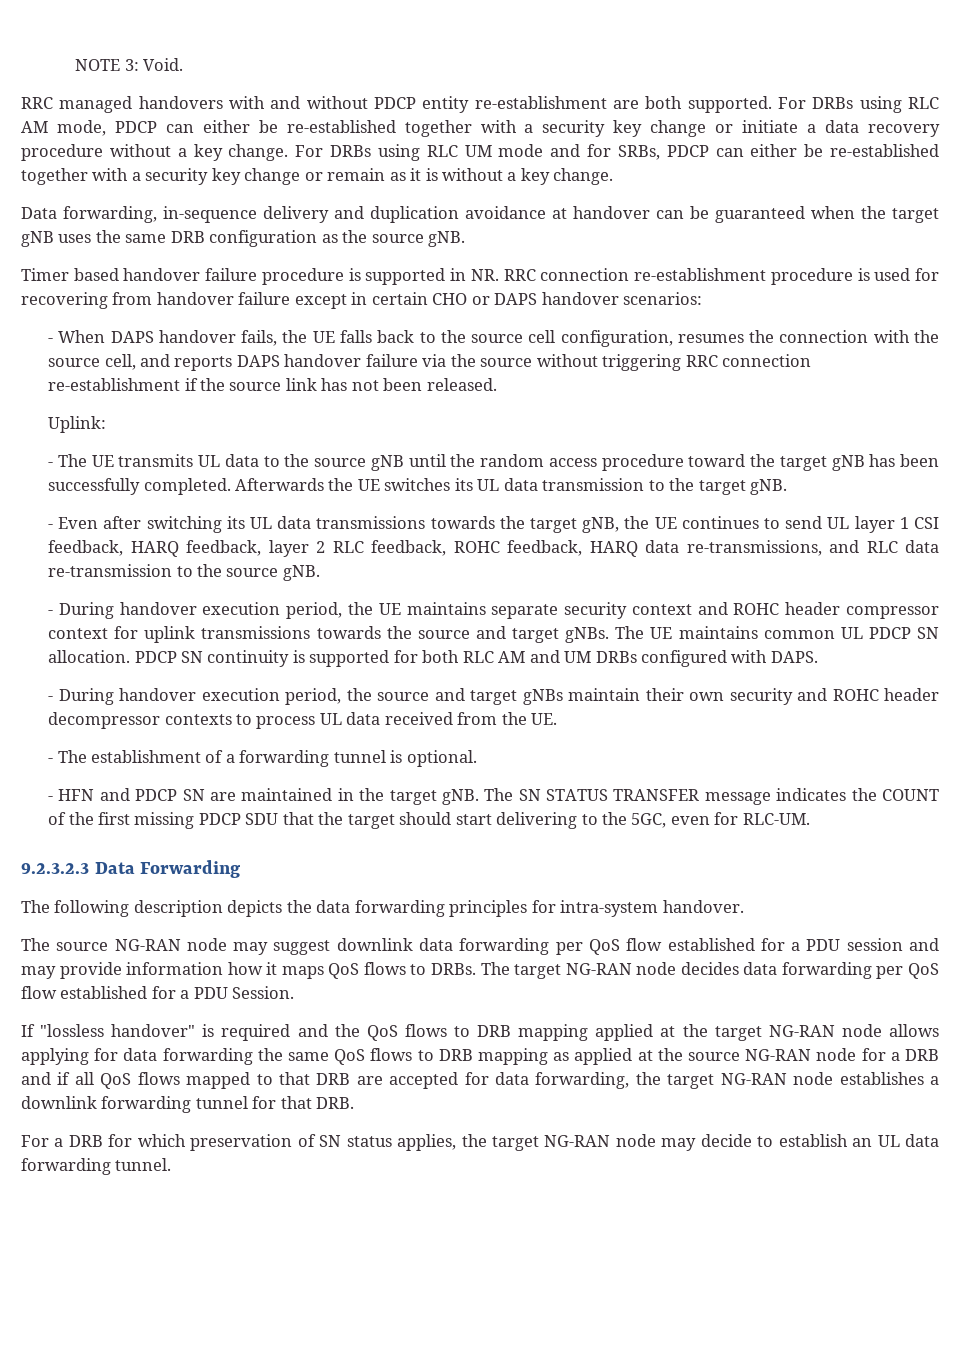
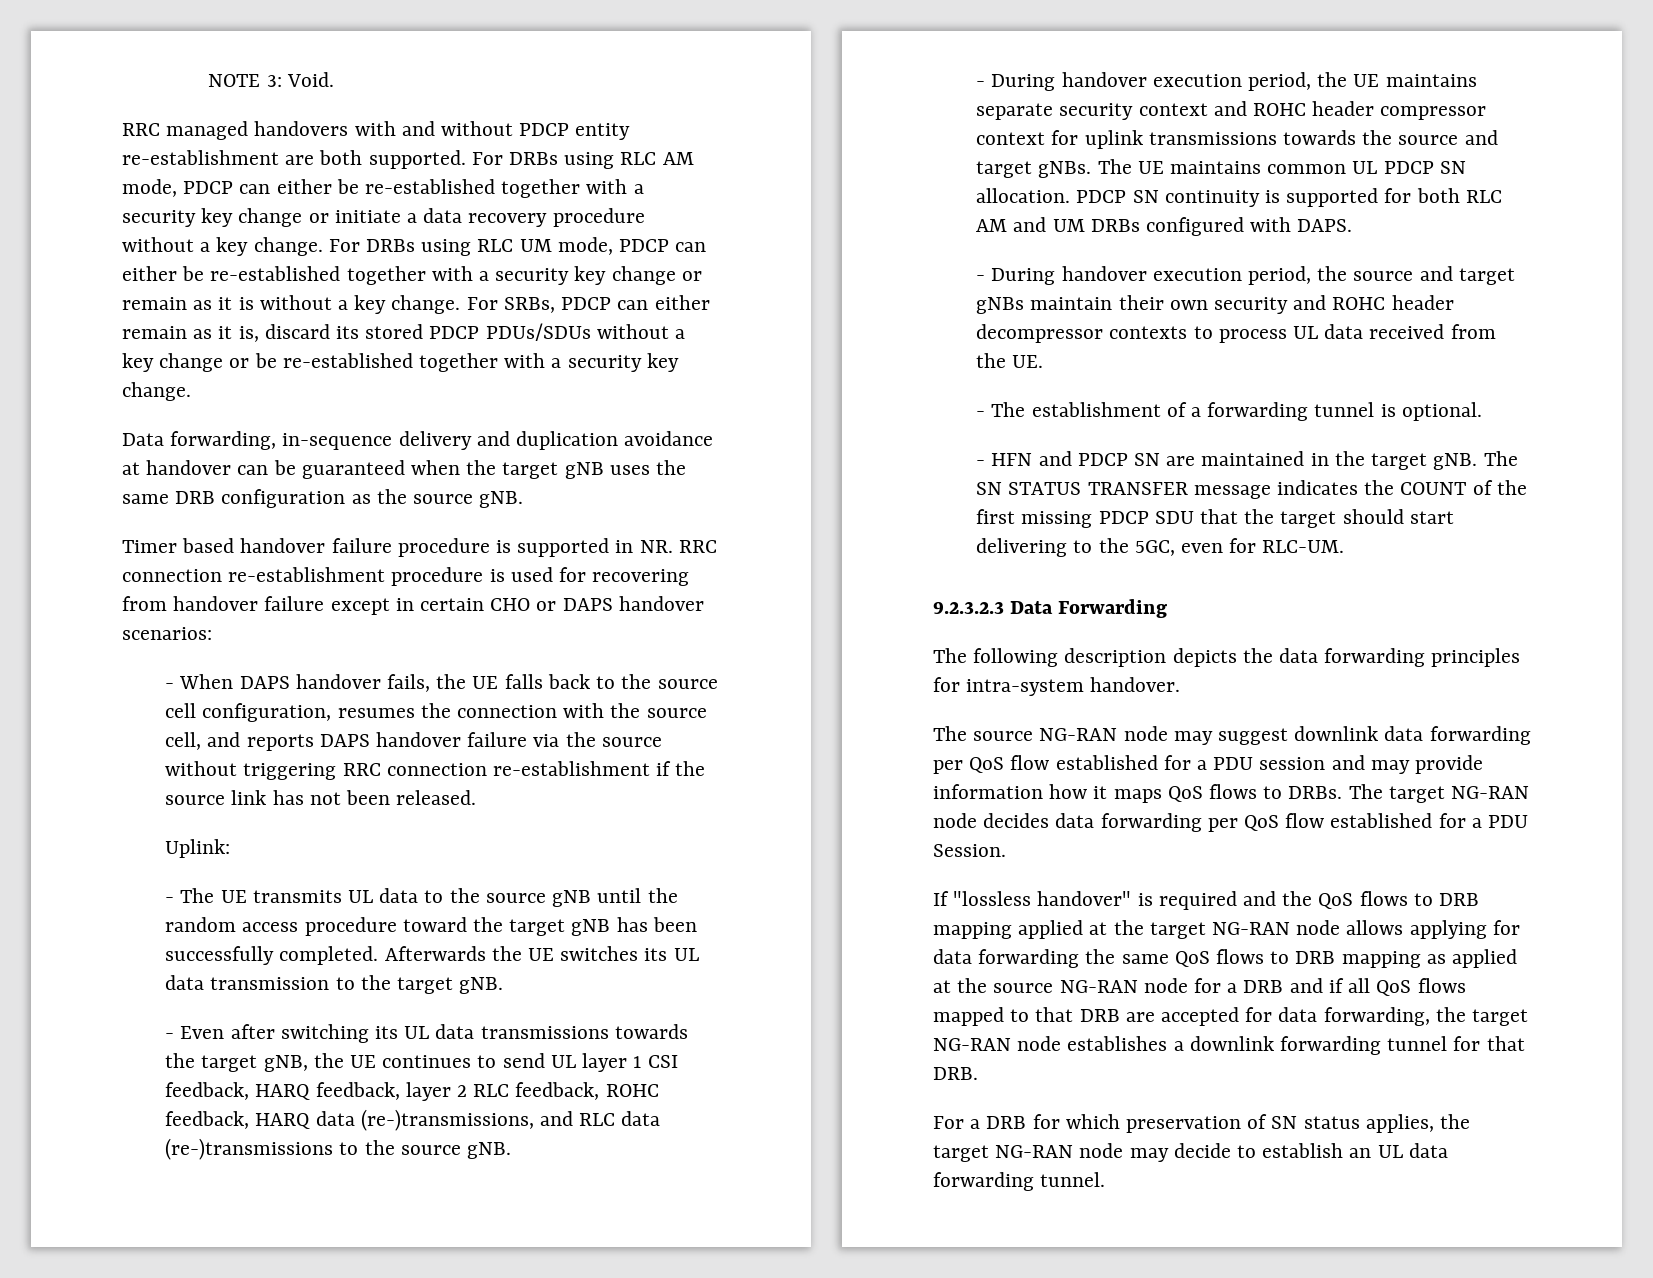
[498,144,660,160] mode and for SRBs, -> [557,237,613,255] mode,
(614, 176) none -> [466,295,710,313] [122,323,686,342] [122,353,679,372] [122,382,191,401] For SRBs, PDCP can either remain as it is, discard its stored PDCP PDUs/SDUs without a key change or be re-established together with a security key change.
[686,540,822,556] re-transmissions, -> [360,1109,534,1131] (re-)transmissions,
[48,564,173,577] re-transmission -> [165,1138,334,1160] (re-)transmissions

